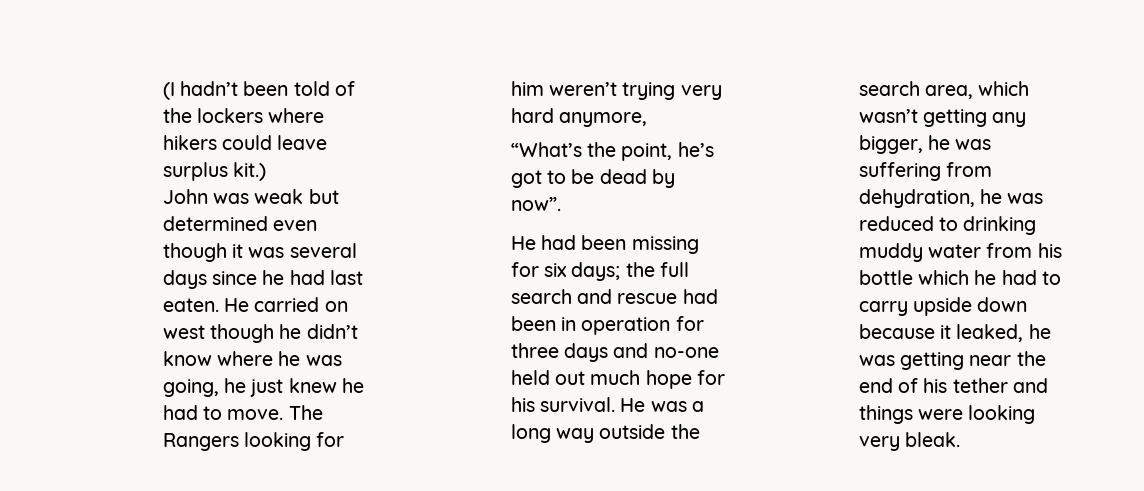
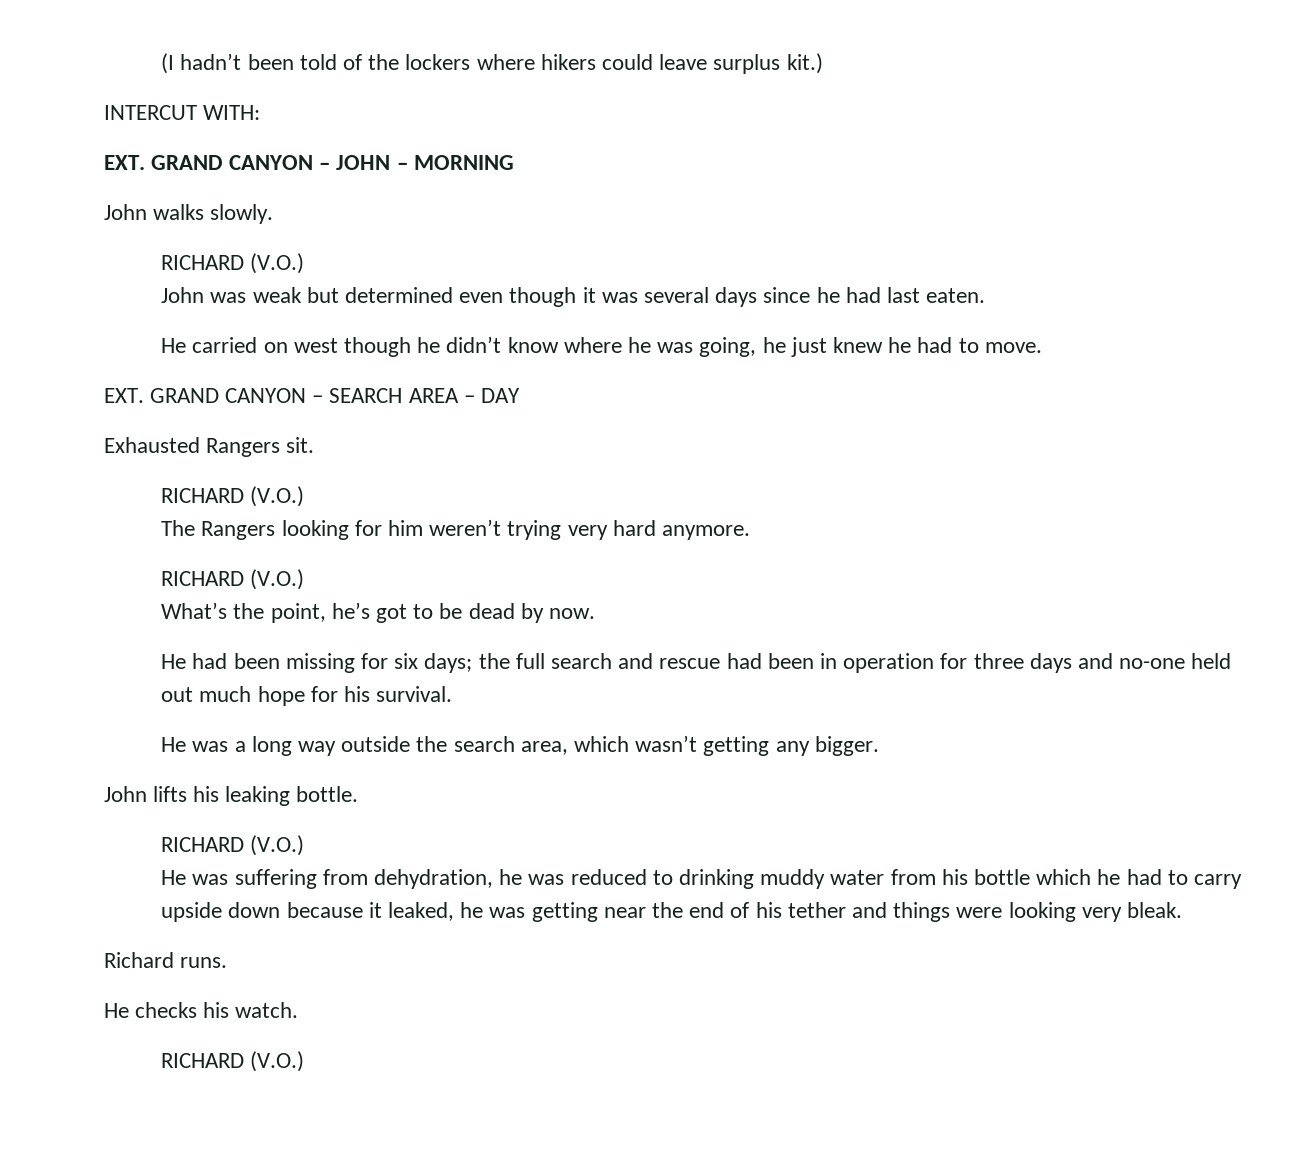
(267, 171) none -> [103,105,260,120] [103,155,514,170] [103,204,273,224] [161,253,305,274] // INTERCUT WITH: // EXT. GRAND CANYON – JOHN – MORNING // John walks slowly. // RICHARD (V.O.)
(219, 305) none -> (986, 295) //
(284, 414) none -> [103,388,521,403] [103,437,314,457] [161,486,305,507] // EXT. GRAND CANYON – SEARCH AREA – DAY // Exhausted Rangers sit. // RICHARD (V.O.) //
[559,112,648,127] [510,142,582,157] anymore, // “What’s -> [661,525,750,540] [161,569,305,590] [161,602,228,619] anymore. // RICHARD (V.O.) // What’s
[510,197,561,211] now”. -> [548,608,595,619] now.
(616, 404) none -> (453, 694) //
[858,135,951,154] bigger, he -> [814,736,879,756] [103,786,359,806] [161,835,305,856] [161,870,187,885] bigger. // John lifts his leaking bottle. // RICHARD (V.O.) // He
(961, 439) none -> [103,952,227,968] [103,1002,299,1018] [161,1051,305,1072] // Richard runs. // He checks his watch. // RICHARD (V.O.)

